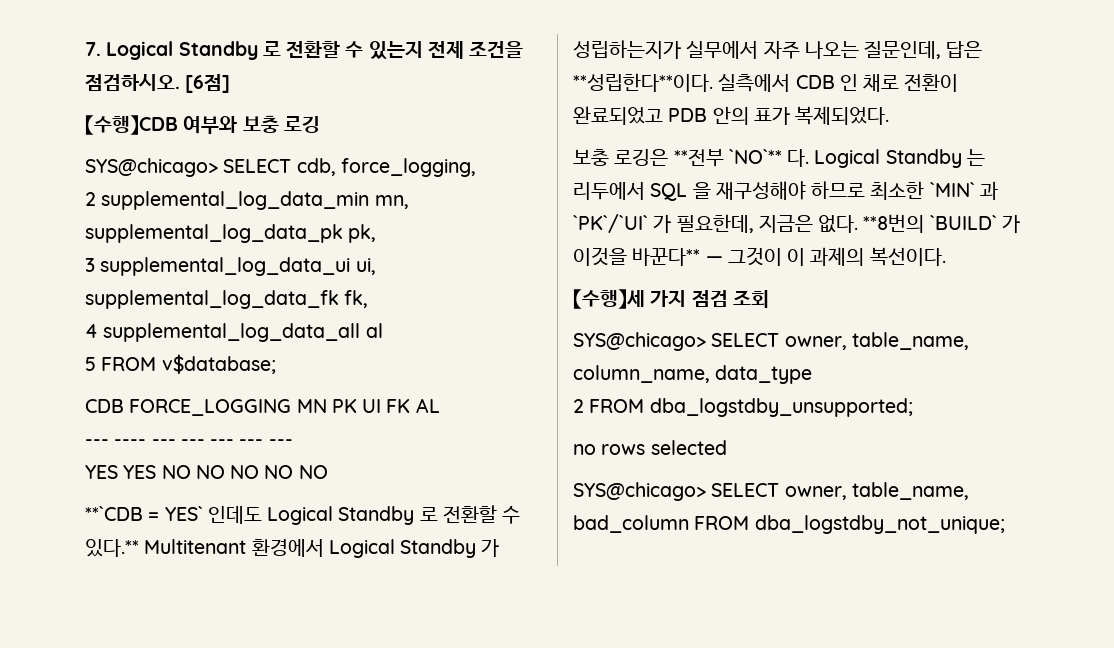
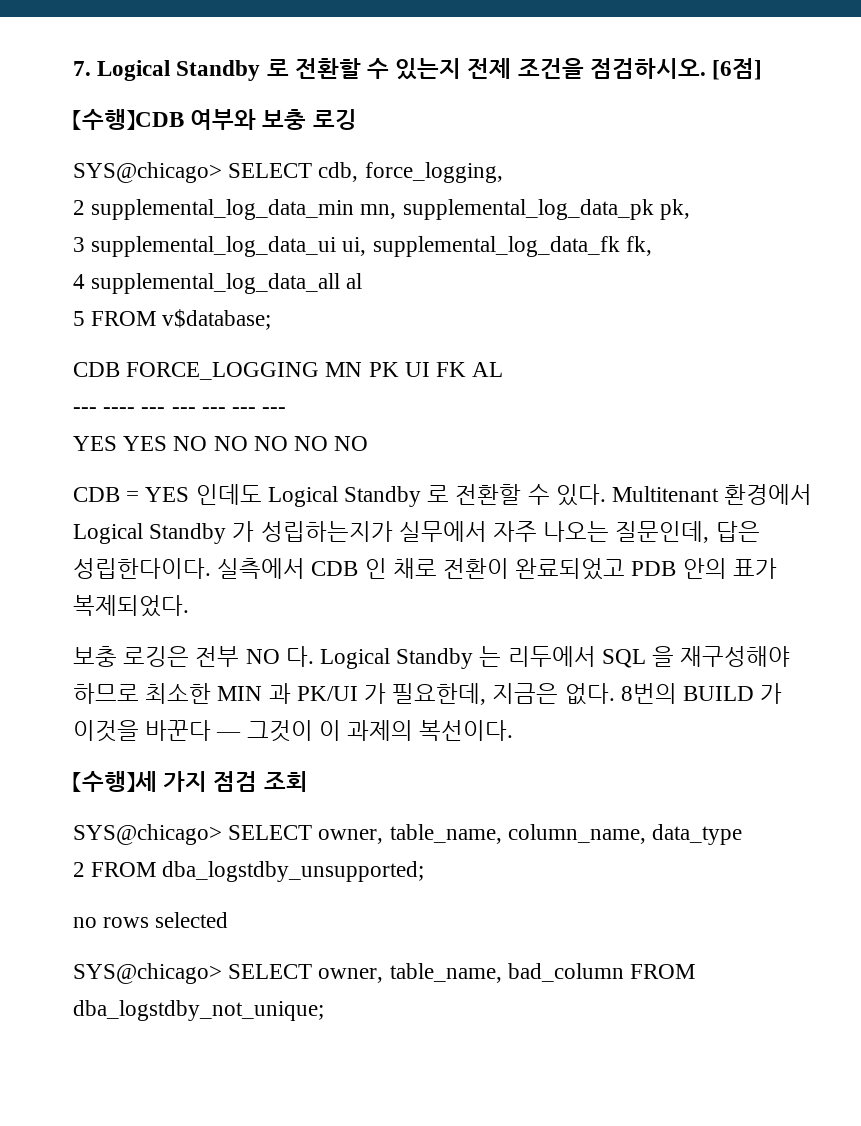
[85,506,203,521] **`CDB = YES` -> [73,487,190,502] CDB = YES
[85,539,139,557] 있다.** -> [555,484,606,506] 있다.
[573,73,713,92] **성립한다**이다. -> [73,558,211,579] 성립한다이다.
[673,149,782,167] **전부 `NO`** -> [195,646,280,667] 전부 NO
[929,181,998,200] [573,214,648,233] `MIN` 과 `PK`/`UI` -> [217,683,358,704] MIN 과 PK/UI
[863,214,997,233] **8번의 `BUILD` -> [620,683,755,704] 8번의 BUILD
[632,248,701,266] 바꾼다** -> [145,720,212,741] 바꾼다

